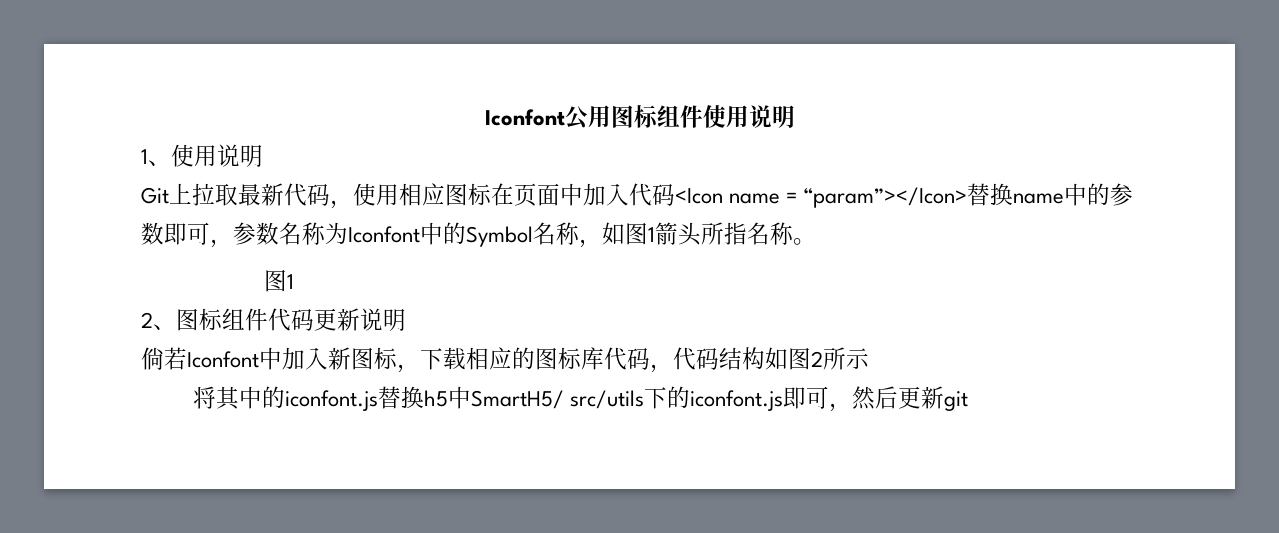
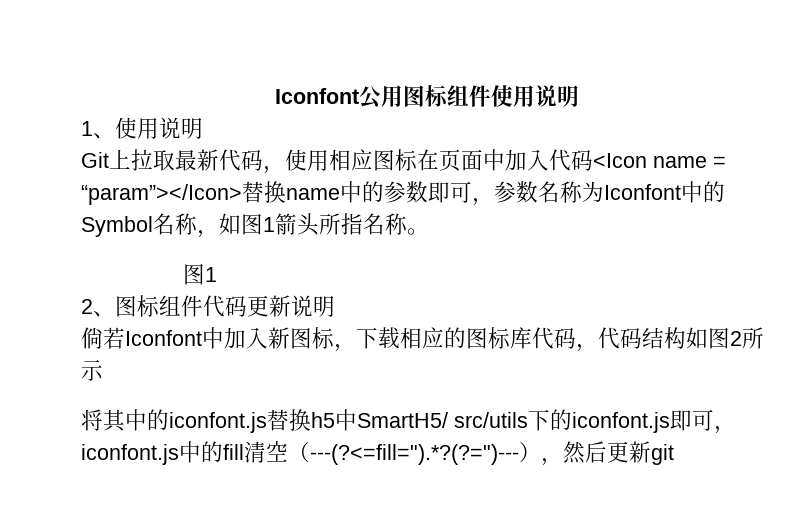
(853, 407) none -> [81,441,563,466] iconfont.js中的fill清空（---(?<=fill=").*?(?=")---），

